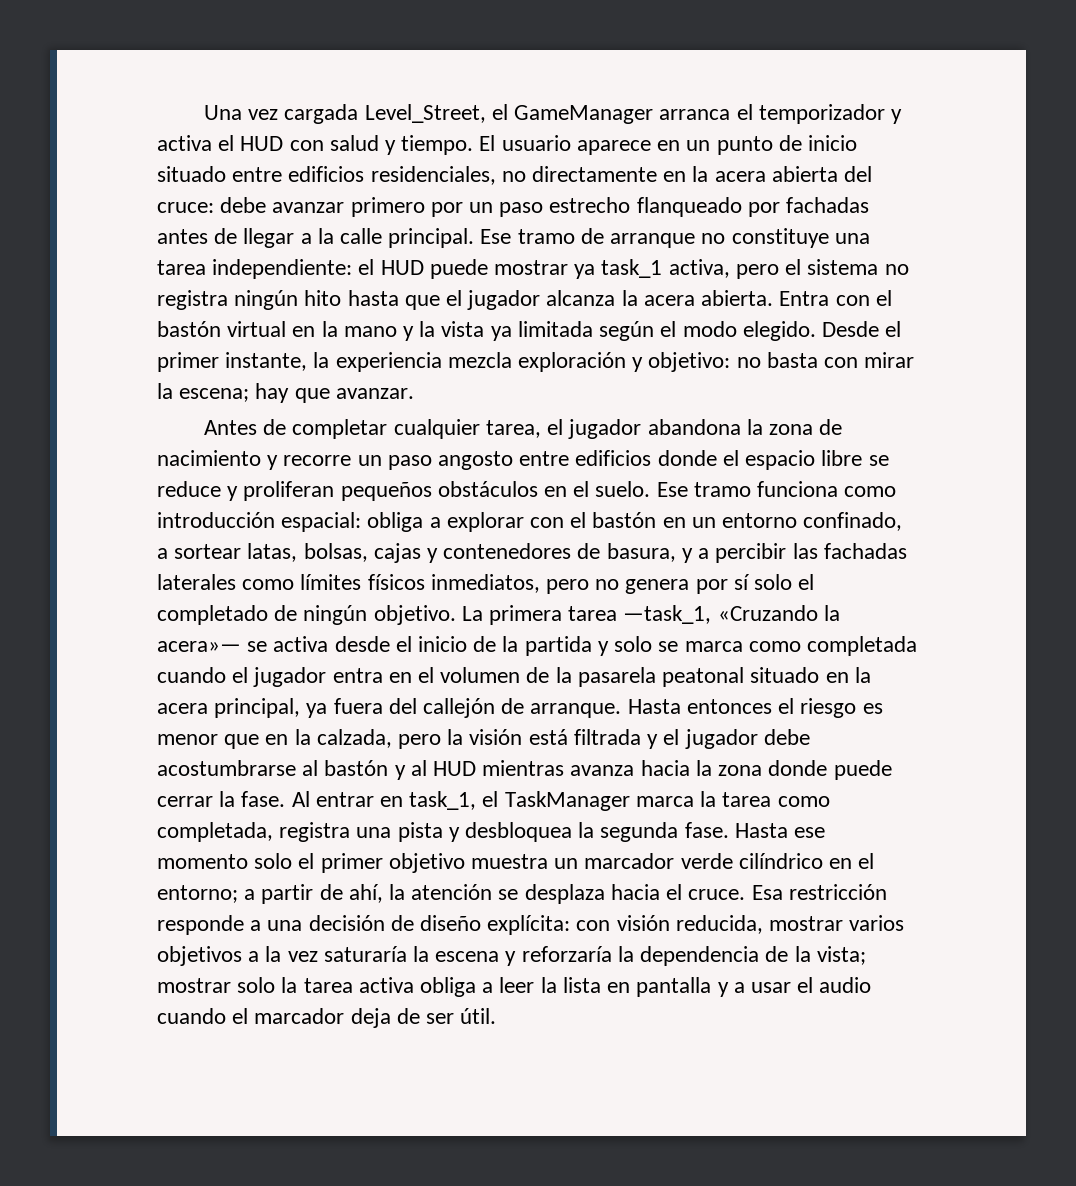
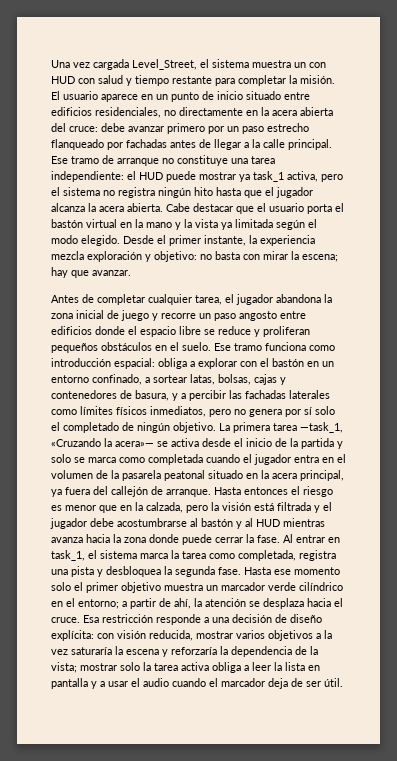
[514,104,902,124] [157,135,474,155] GameManager arranca el temporizador y activa el HUD con salud y tiempo. -> [212,59,326,68] [51,75,335,86] sistema muestra un con HUD con salud y tiempo restante para completar la misión.
[779,291,870,306] Entra con -> [166,203,332,214] Cabe destacar que el usuario porta
[819,419,843,435] [157,450,261,466] de nacimiento -> [76,310,149,321] inicial de juego
[504,791,630,811] TaskManager -> [100,550,137,559] sistema

